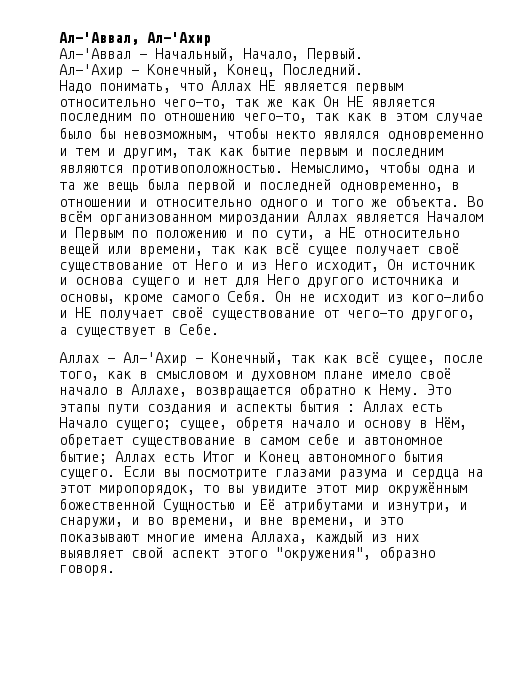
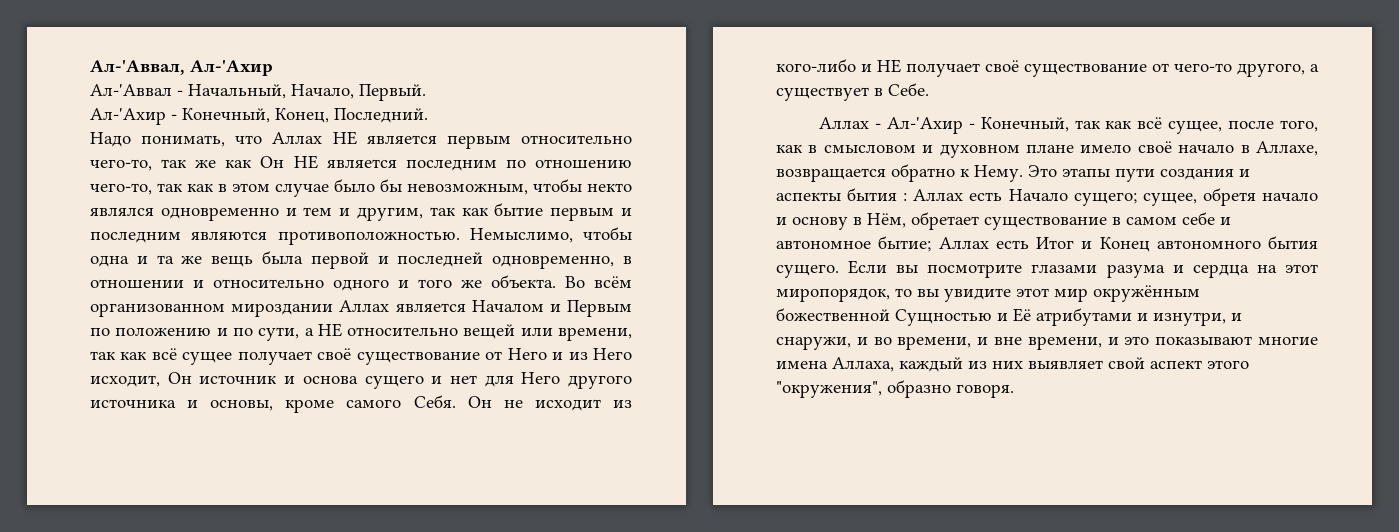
[139,54,147,59] — -> [177,90,183,96] -
[131,70,139,75] — -> [171,114,177,120] -
[107,352,203,366] — Ал-'Ахир — -> [875,117,975,134] - Ал-'Ахир -

